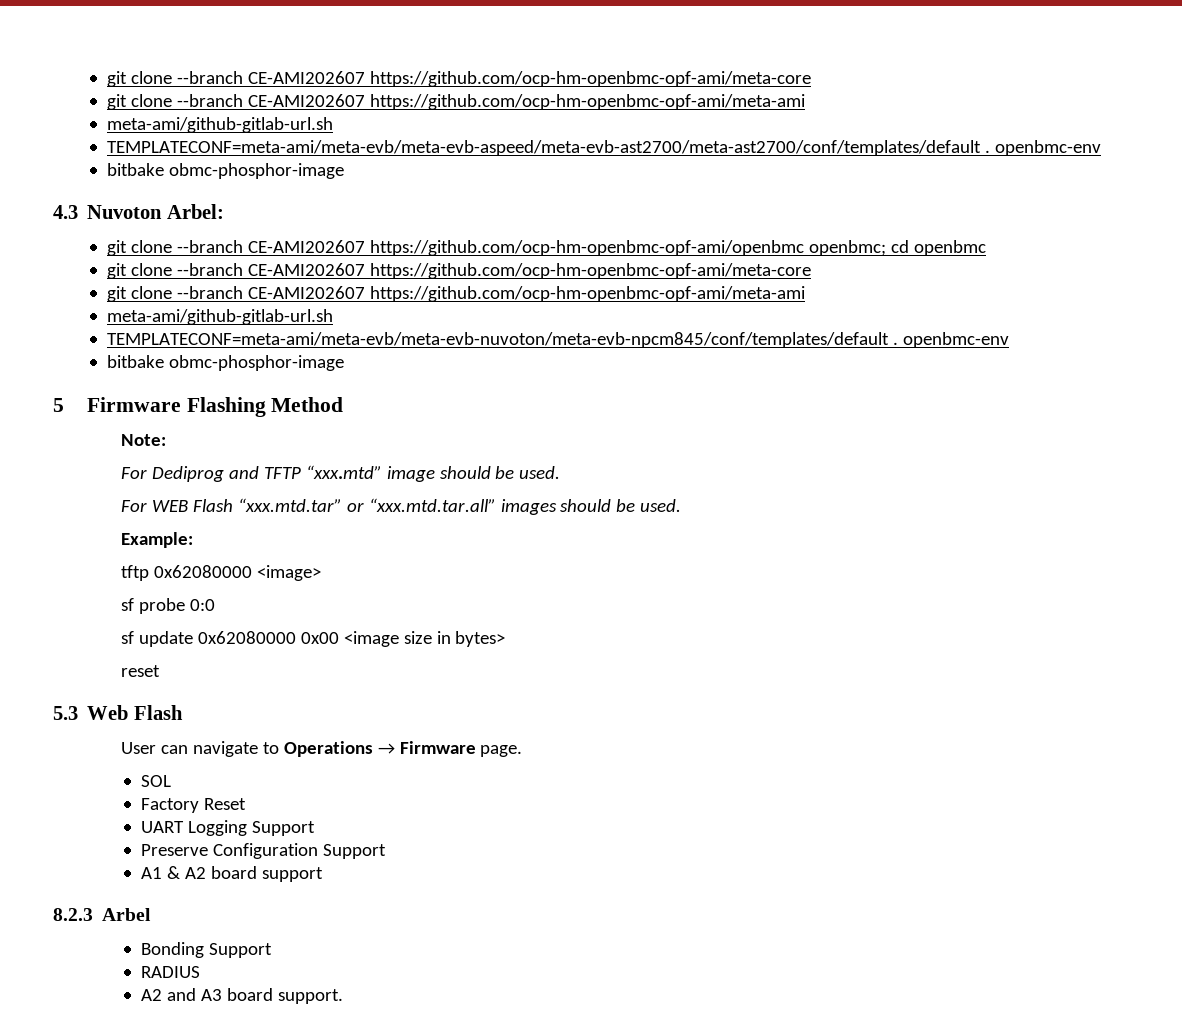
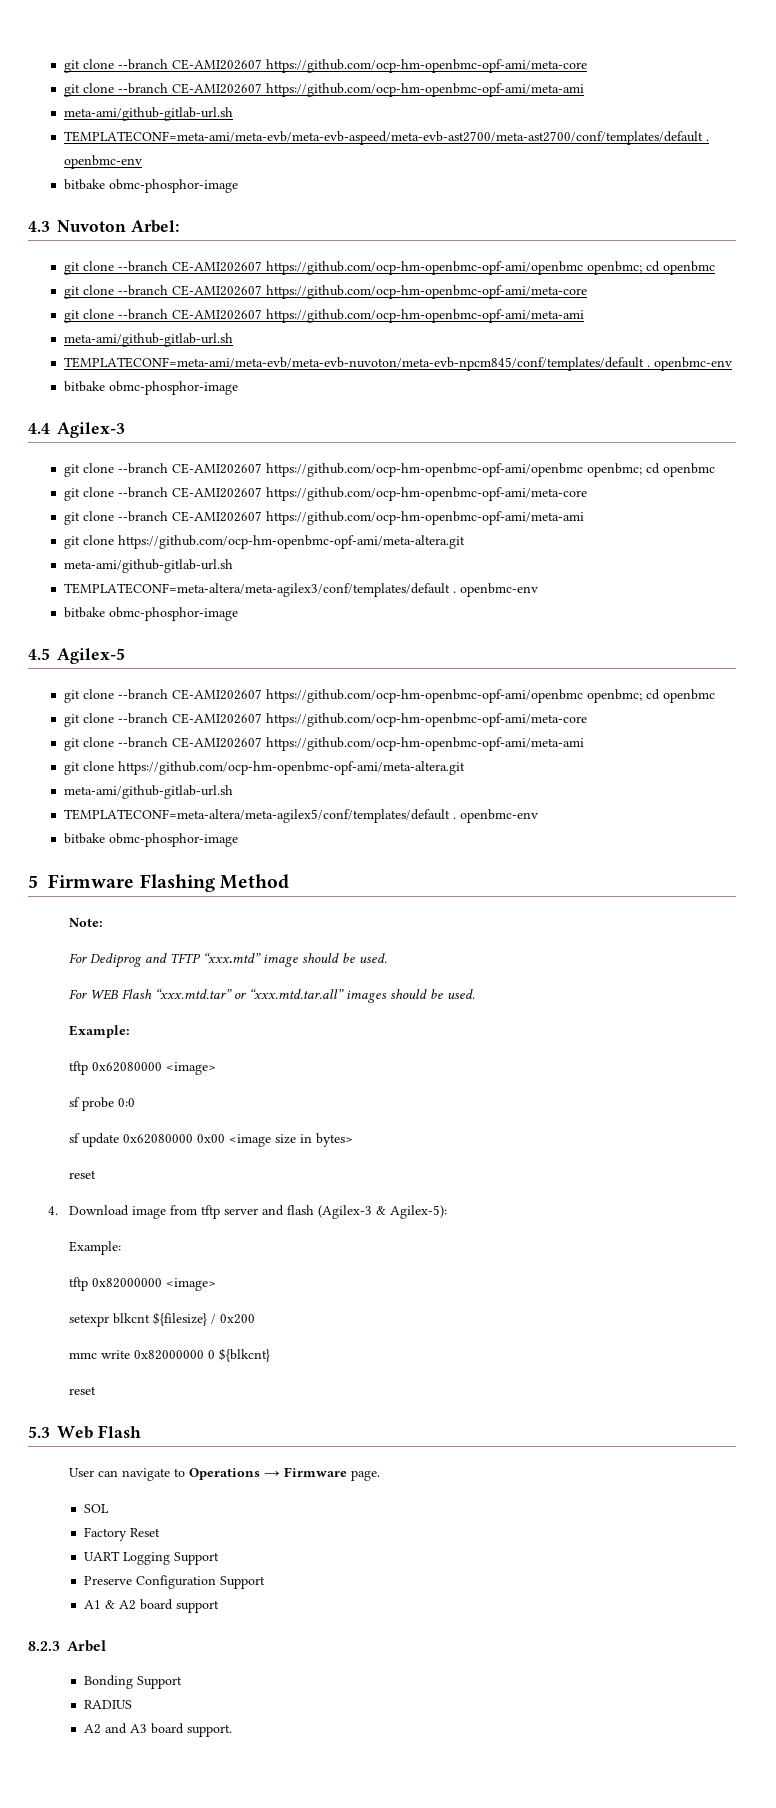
(345, 363) none -> [28,422,125,438] [63,463,715,477] [63,487,587,501] [63,511,584,525] [63,535,465,549] [63,559,233,573] [63,583,538,597] [63,607,238,621] [28,648,125,664] [63,689,715,703] [63,713,587,727] [63,737,584,751] [63,761,465,775] [63,785,233,799] [63,809,538,823] [63,833,238,847] // 4.4 Agilex-3 // git clone --branch CE-AMI202607 https://github.com/ocp-hm-openbmc-opf-ami/openbmc openbmc; cd openbmc // git clone --branch CE-AMI202607 https://github.com/ocp-hm-openbmc-opf-ami/meta-core // git clone --branch CE-AMI202607 https://github.com/ocp-hm-openbmc-opf-ami/meta-ami // git clone https://github.com/ocp-hm-openbmc-opf-ami/meta-altera.git // meta-ami/github-gitlab-url.sh // TEMPLATECONF=meta-altera/meta-agilex3/conf/templates/default . openbmc-env // bitbake obmc-phosphor-image // 4.5 Agilex-5 // git clone --branch CE-AMI202607 https://github.com/ocp-hm-openbmc-opf-ami/openbmc openbmc; cd openbmc // git clone --branch CE-AMI202607 https://github.com/ocp-hm-openbmc-opf-ami/meta-core // git clone --branch CE-AMI202607 https://github.com/ocp-hm-openbmc-opf-ami/meta-ami // git clone https://github.com/ocp-hm-openbmc-opf-ami/meta-altera.git // meta-ami/github-gitlab-url.sh // TEMPLATECONF=meta-altera/meta-agilex5/conf/templates/default . openbmc-env // bitbake obmc-phosphor-image
(160, 671) none -> [48,1205,447,1219] [68,1241,121,1255] [68,1277,216,1291] [68,1312,255,1327] [68,1348,270,1362] [68,1386,96,1395] // 4. Download image from tftp server and flash (Agilex-3 & Agilex-5): // Example: // tftp 0x82000000 <image> // setexpr blkcnt ${filesize} / 0x200 // mmc write 0x82000000 0 ${blkcnt} // reset

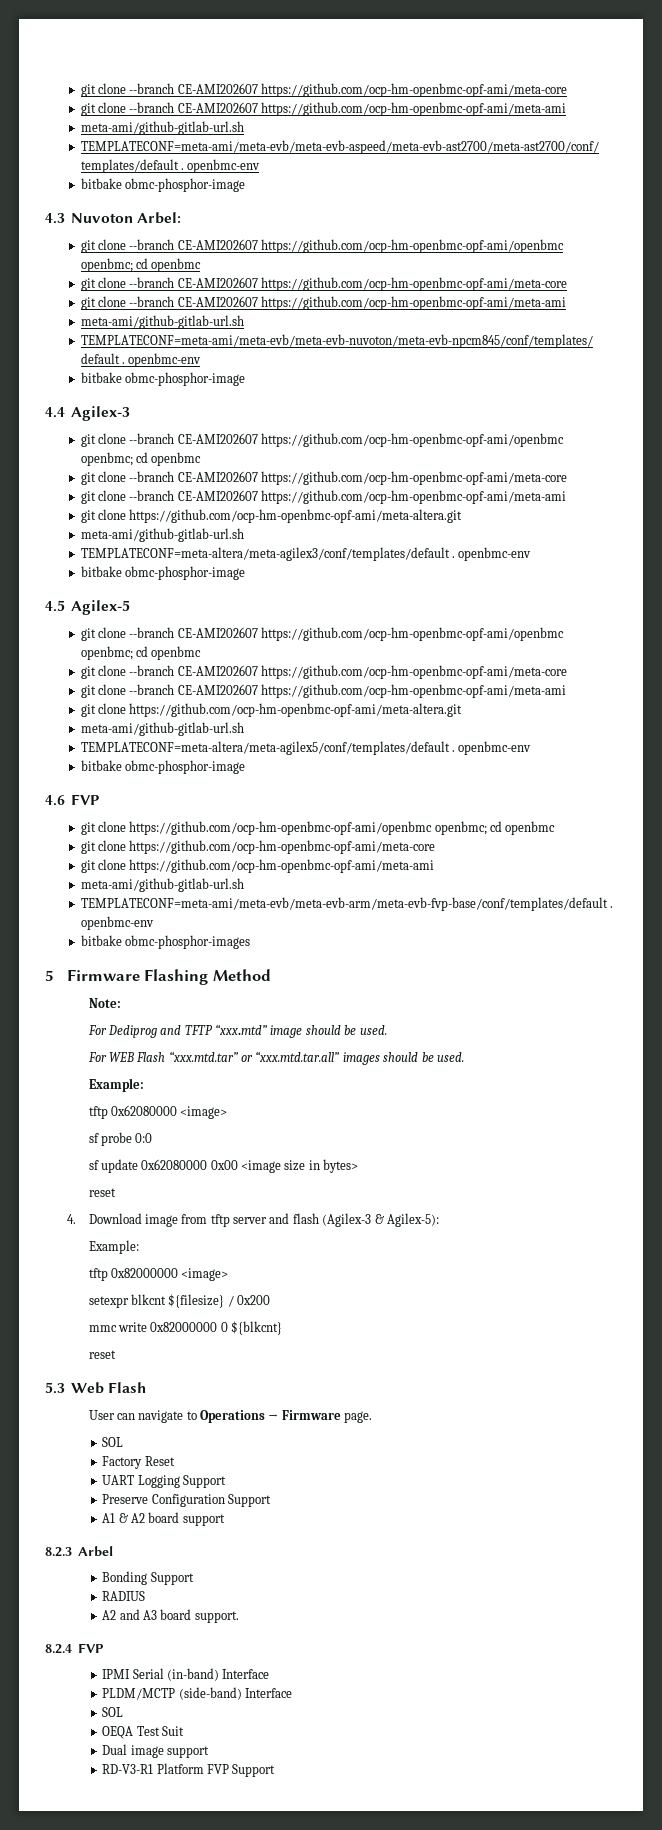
(238, 840) none -> [45,794,100,806] [80,821,556,835] [80,840,436,854] [80,859,435,873] [80,878,244,892] [80,897,613,911] [80,916,154,930] [80,935,250,949] // 4.6 FVP // git clone https://github.com/ocp-hm-openbmc-opf-ami/openbmc openbmc; cd openbmc // git clone https://github.com/ocp-hm-openbmc-opf-ami/meta-core // git clone https://github.com/ocp-hm-openbmc-opf-ami/meta-ami // meta-ami/github-gitlab-url.sh // TEMPLATECONF=meta-ami/meta-evb/meta-evb-arm/meta-evb-fvp-base/conf/templates/default . openbmc-env // bitbake obmc-phosphor-images
(233, 1730) none -> [45,1643,105,1654] [102,1668,270,1681] [102,1687,293,1700] [102,1707,124,1717] [102,1726,185,1739] [102,1744,210,1758] [102,1763,276,1777] // 8.2.4 FVP // IPMI Serial (in-band) Interface // PLDM/MCTP (side-band) Interface // SOL // OEQA Test Suit // Dual image support // RD-V3-R1 Platform FVP Support

